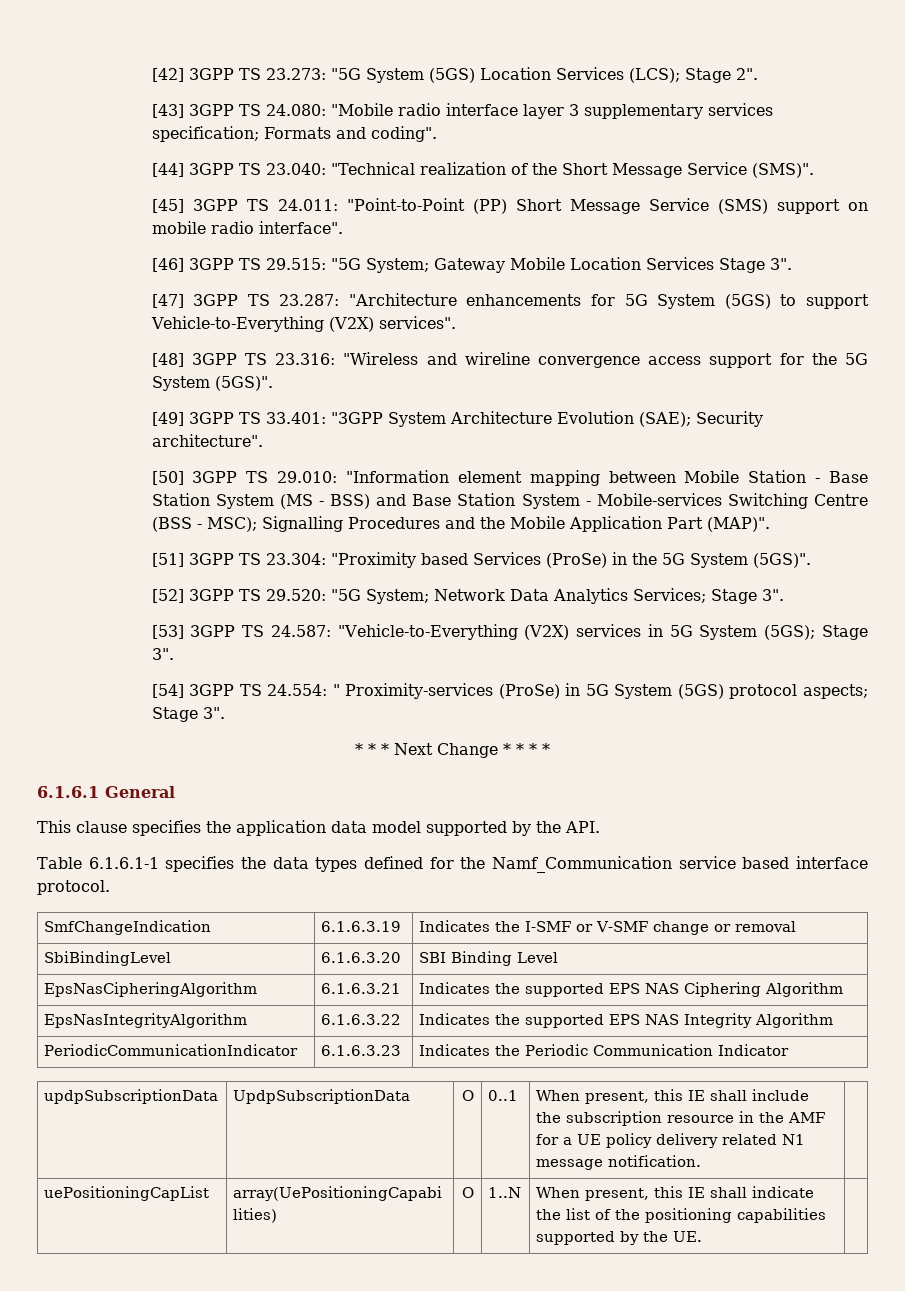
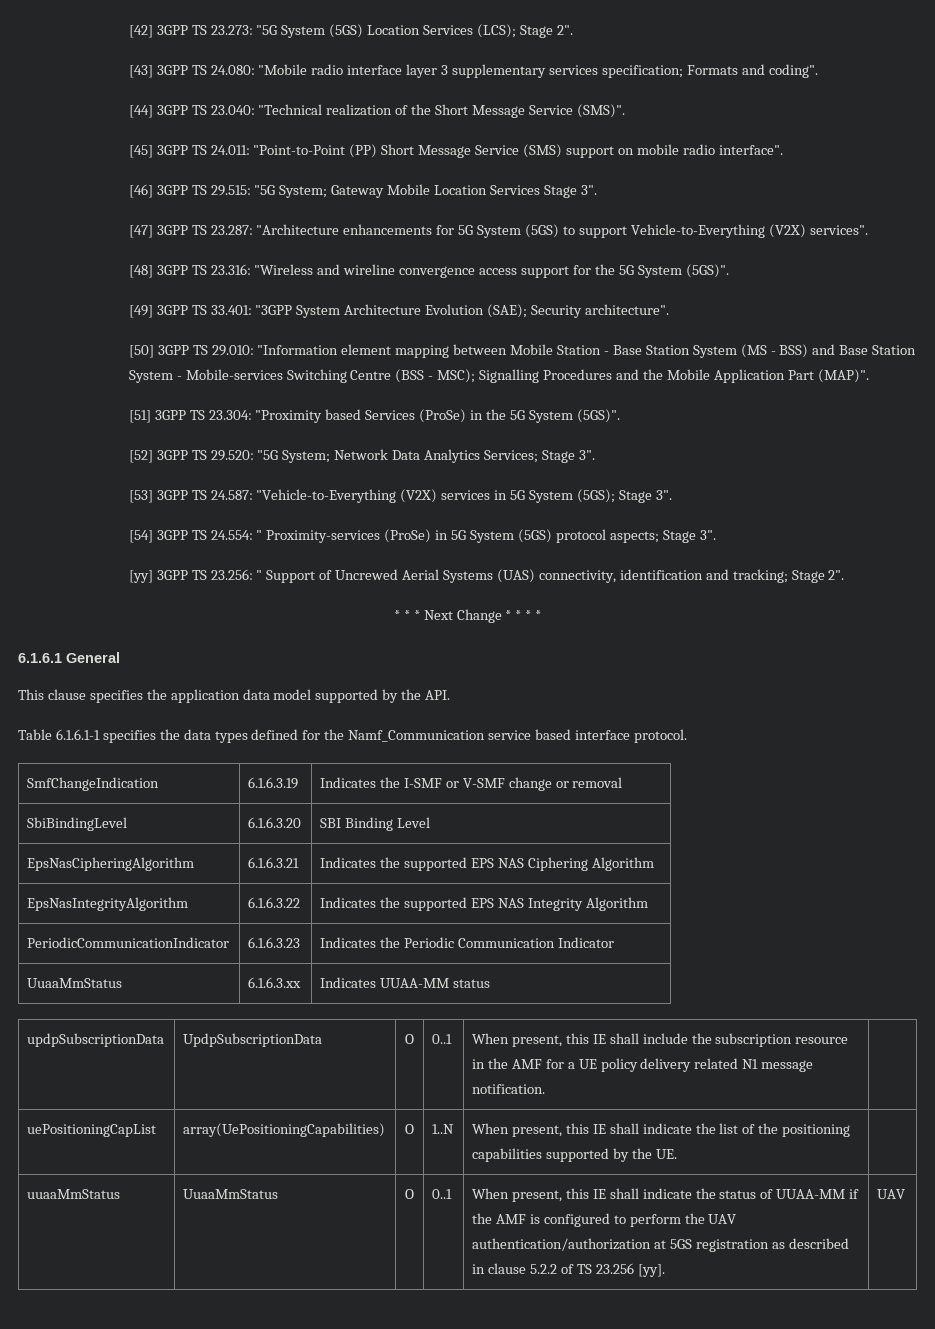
(225, 713) none -> [128,569,845,583] // [yy] 3GPP TS 23.256: " Support of Uncrewed Aerial Systems (UAS) connectivity, identification and tracking; Stage 2".
(790, 1050) none -> [27,978,123,988] [248,977,302,988] [320,977,490,988] // UuaaMmStatus | 6.1.6.3.xx | Indicates UUAA-MM status
(703, 1236) none -> [27,1189,121,1199] [183,1189,279,1199] [405,1189,414,1199] [432,1189,453,1199] [472,1188,860,1202] [472,1213,737,1227] [472,1238,849,1252] [472,1263,665,1277] [877,1189,906,1199] // uuaaMmStatus | UuaaMmStatus | O | 0..1 | When present, this IE shall indicate the status of UUAA-MM if the AMF is configured to perform the UAV authentication/authorization at 5GS registration as described in clause 5.2.2 of TS 23.256 [yy]. | UAV

